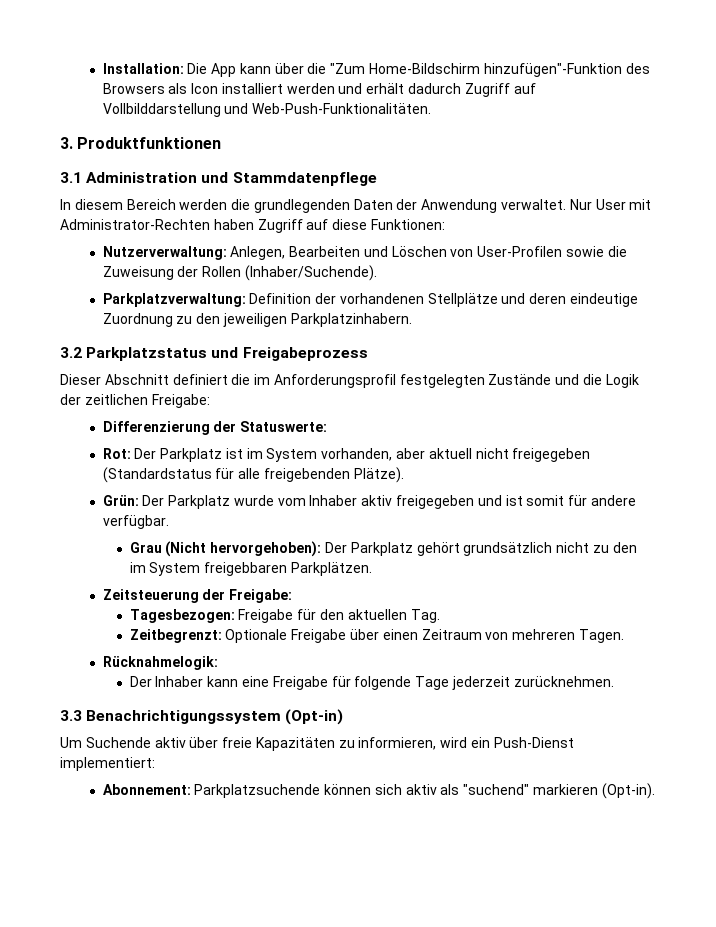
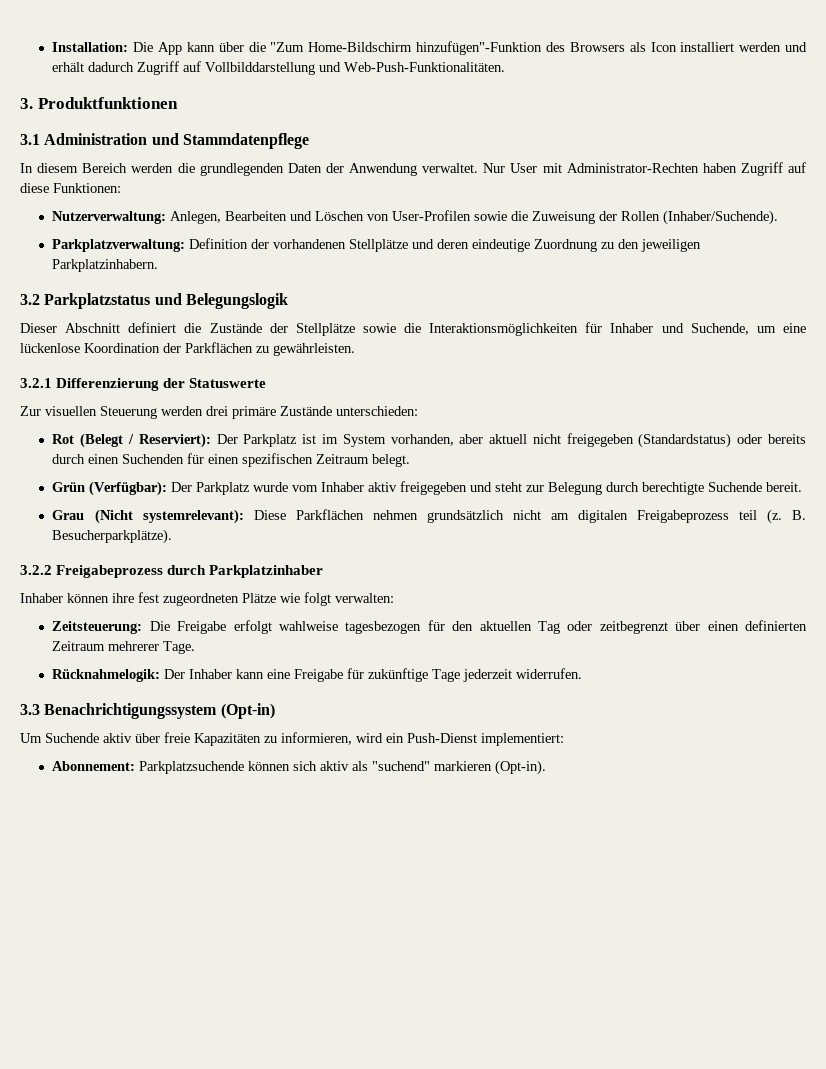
[242,347,368,361] Freigabeprozess -> [185,293,288,309] Belegungslogik
[254,374,639,388] [60,394,210,408] [102,421,328,435] [102,448,131,459] im Anforderungsprofil festgelegten Zustände und die Logik der zeitlichen Freigabe: // Differenzierung der Statuswerte: // Rot: -> [209,322,806,336] [20,342,355,356] [20,378,267,391] [20,406,418,419] [52,433,211,448] Zustände der Stellplätze sowie die Interaktionsmöglichkeiten für Inhaber und Suchende, um eine lückenlose Koordination der Parkflächen zu gewährleisten. // 3.2.1 Differenzierung der Statuswerte // Zur visuellen Steuerung werden drei primäre Zustände unterschieden: // Rot (Belegt / Reserviert):
[102,467,404,483] [102,495,139,506] (Standardstatus für alle freigebenden Plätze). // Grün: -> [638,433,806,448] [52,453,411,467] [52,481,168,496] (Standardstatus) oder bereits durch einen Suchenden für einen spezifischen Zeitraum belegt. // Grün (Verfügbar):
[505,495,636,506] [102,515,169,529] [129,541,637,557] [129,562,373,576] [102,589,293,603] [129,609,440,623] [129,629,624,643] ist somit für andere verfügbar. // Grau (Nicht hervorgehoben): Der Parkplatz gehört grundsätzlich nicht zu den im System freigebbaren Parkplätzen. // Zeitsteuerung der Freigabe: // Tagesbezogen: Freigabe für den aktuellen Tag. // Zeitbegrenzt: Optionale Freigabe über einen Zeitraum von mehreren Tagen. -> [495,482,803,495] [52,509,806,524] [52,529,173,544] [20,565,324,578] [20,592,394,606] [52,620,807,634] [52,641,196,654] steht zur Belegung durch berechtigte Suchende bereit. // Grau (Nicht systemrelevant): Diese Parkflächen nehmen grundsätzlich nicht am digitalen Freigabeprozess teil (z. B. Besucherparkplätze). // 3.2.2 Freigabeprozess durch Parkplatzinhaber // Inhaber können ihre fest zugeordneten Plätze wie folgt verwalten: // Zeitsteuerung: Die Freigabe erfolgt wahlweise tagesbezogen für den aktuellen Tag oder zeitbegrenzt über einen definierten Zeitraum mehrerer Tage.
(218, 663) // -> (161, 675) none
[354,676,412,690] folgende -> [368,668,429,682] zukünftige
[513,676,614,687] zurücknehmen. -> [516,668,583,679] widerrufen.

